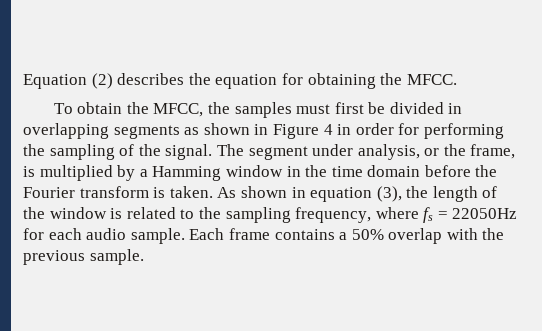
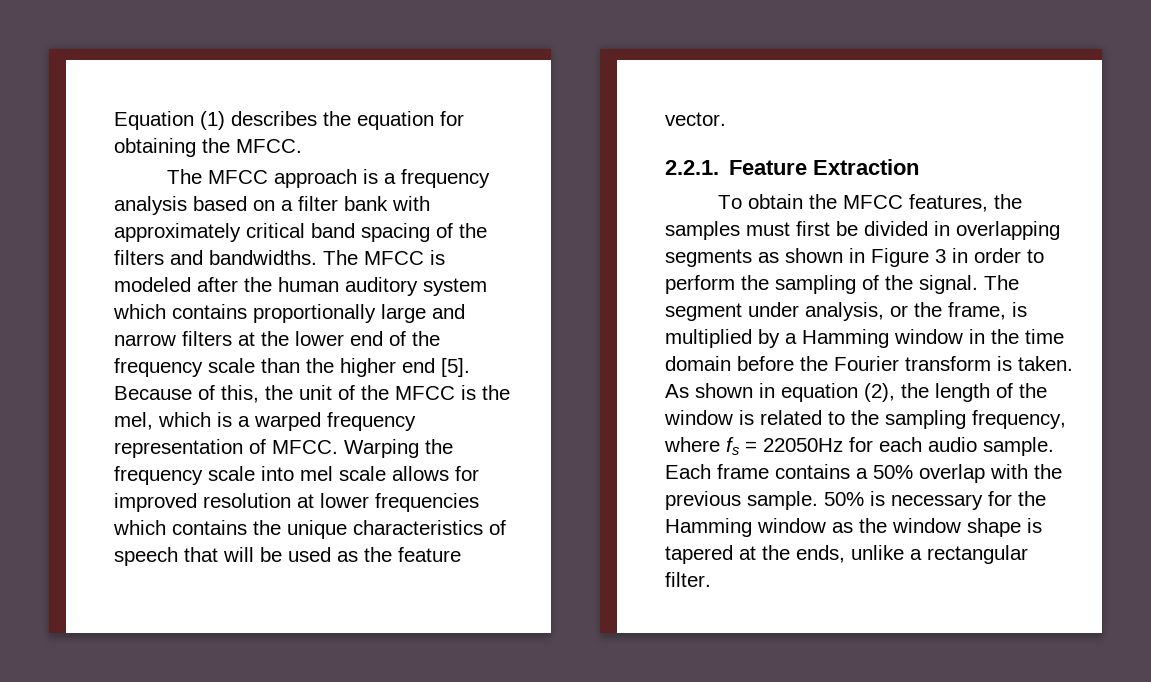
[91,73,113,89] (2) -> [200,111,225,130] (1)
(457, 79) none -> [167,169,491,188] [114,196,430,215] [114,223,487,242] [114,250,445,265] [114,277,487,296] [113,304,465,323] [114,331,440,346] [114,358,470,377] [114,385,510,403] [114,412,416,431] [114,439,453,458] [114,466,479,485] [114,493,479,512] [113,520,506,539] [114,547,461,566] [665,112,726,126] [665,159,920,175] // The MFCC approach is a frequency analysis based on a filter bank with approximately critical band spacing of the filters and bandwidths. The MFCC is modeled after the human auditory system which contains proportionally large and narrow filters at the lower end of the frequency scale than the higher end [5]. Because of this, the unit of the MFCC is the mel, which is a warped frequency representation of MFCC. Warping the frequency scale into mel scale allows for improved resolution at lower frequencies which contains the unique characteristics of speech that will be used as the feature vector. // 2.2.1. Feature Extraction
[153,103,204,117] MFCC, -> [843,194,989,212] MFCC features,
[323,124,333,135] 4 -> [935,249,946,263] 3
[398,123,504,139] for performing -> [1027,249,1044,263] [665,275,735,294] to perform
[376,186,402,202] (3), -> [864,383,895,402] (2),
(144, 257) none -> [824,491,1046,510] [665,518,1042,537] [665,545,1028,564] [665,572,711,587] 50% is necessary for the Hamming window as the window shape is tapered at the ends, unlike a rectangular filter.

